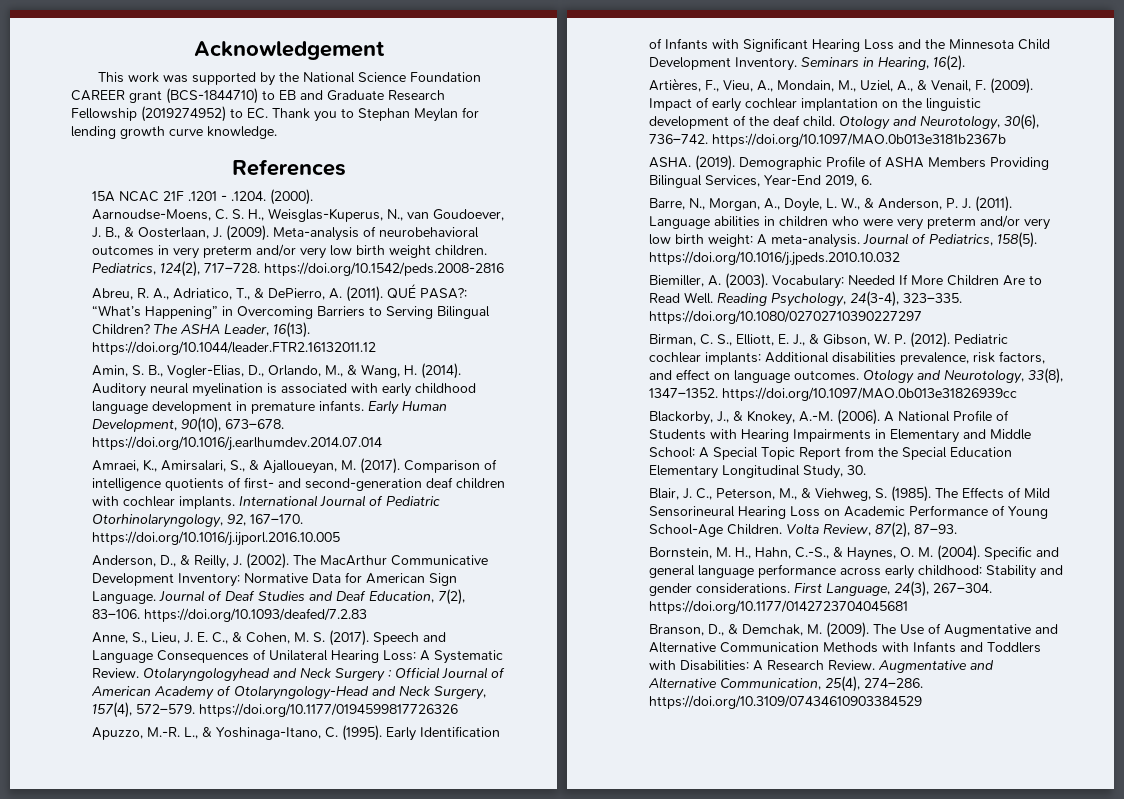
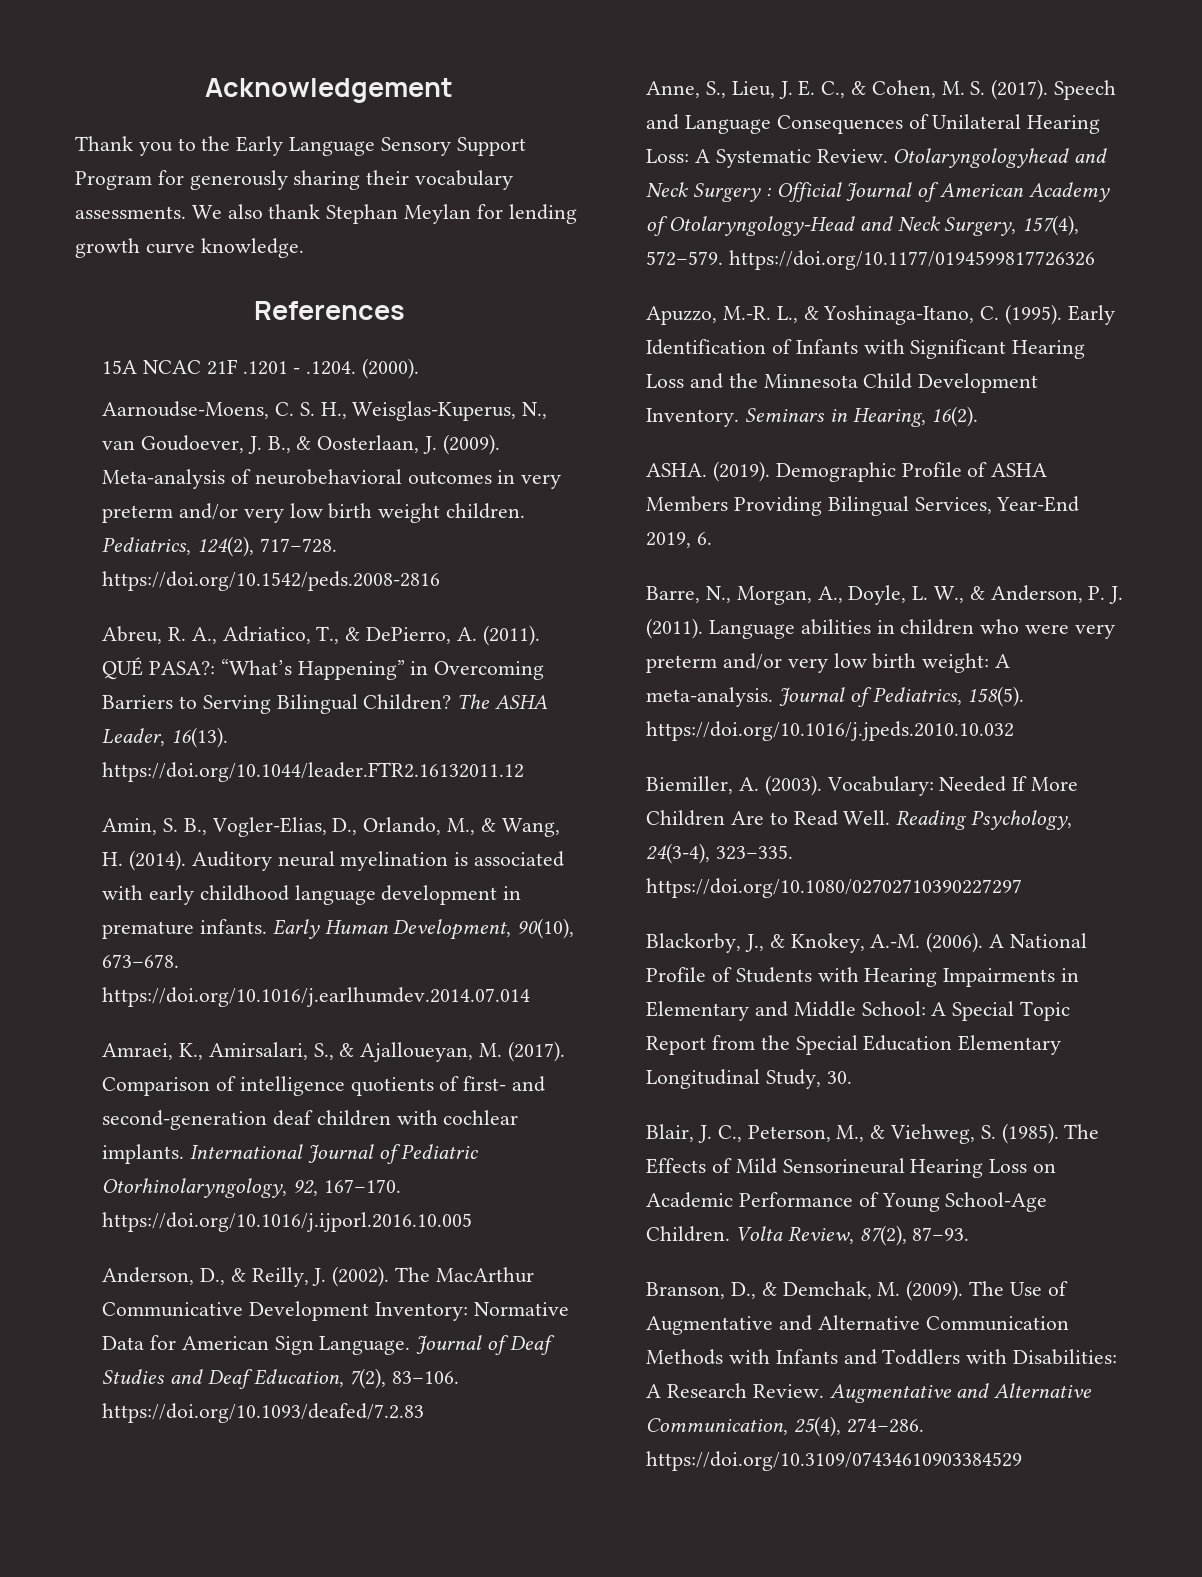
[97,72,481,86] [71,88,445,104] [71,106,354,122] This work was supported by the National Science Foundation CAREER grant (BCS-1844710) to EB and Graduate Research Fellowship (2019274952) to EC. Thank you to -> [75,136,526,156] [75,170,514,190] [75,204,321,219] Thank you to the Early Language Sensory Support Program for generously sharing their vocabulary assessments. We also thank
[649,78,1034,94] [649,97,982,112] [649,114,1040,130] [649,133,1007,147] // Artières, F., Vieu, A., Mondain, M., Uziel, A., & Venail, F. (2009). Impact of early cochlear implantation on the linguistic development of the deaf child. Otology and Neurotology, 30(6), 736–742. https://doi.org/10.1097/MAO.0b013e3181b2367b -> (979, 416) none
[649,332,1009,348] [649,351,1046,365] [649,368,1064,384] [649,387,1018,401] // Birman, C. S., Elliott, E. J., & Gibson, W. P. (2012). Pediatric cochlear implants: Additional disabilities prevalence, risk factors, and effect on language outcomes. Otology and Neurotology, 33(8), 1347–1352. https://doi.org/10.1097/MAO.0b013e31826939cc -> (1023, 888) none
[649,545,1060,561] [649,564,1064,579] [649,581,993,597] [649,600,909,614] // Bornstein, M. H., Hahn, C.-S., & Haynes, O. M. (2004). Specific and general language performance across early childhood: Stability and gender considerations. First Language, 24(3), 267–304. https://doi.org/10.1177/0142723704045681 -> (970, 1234) none

